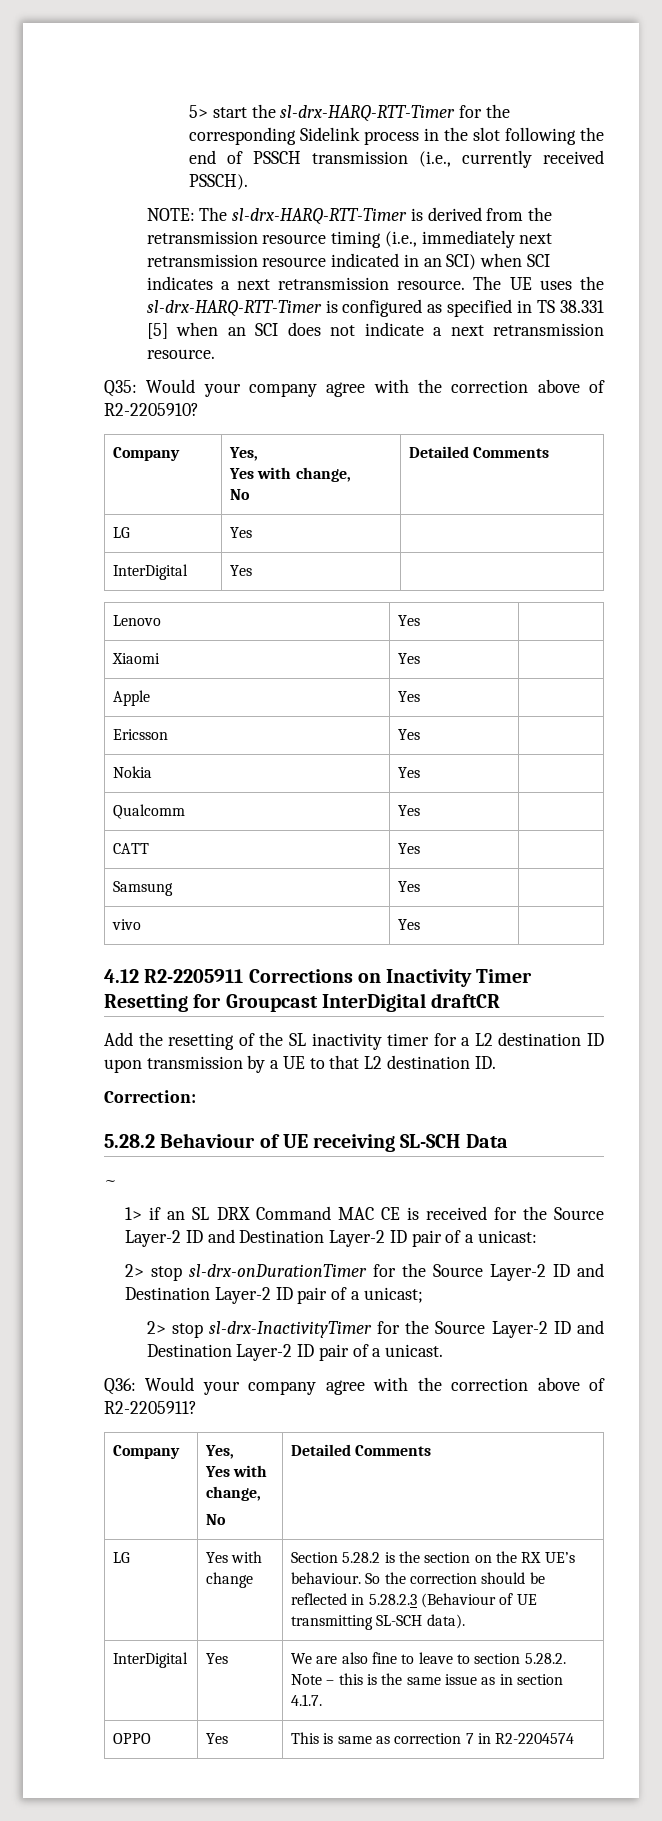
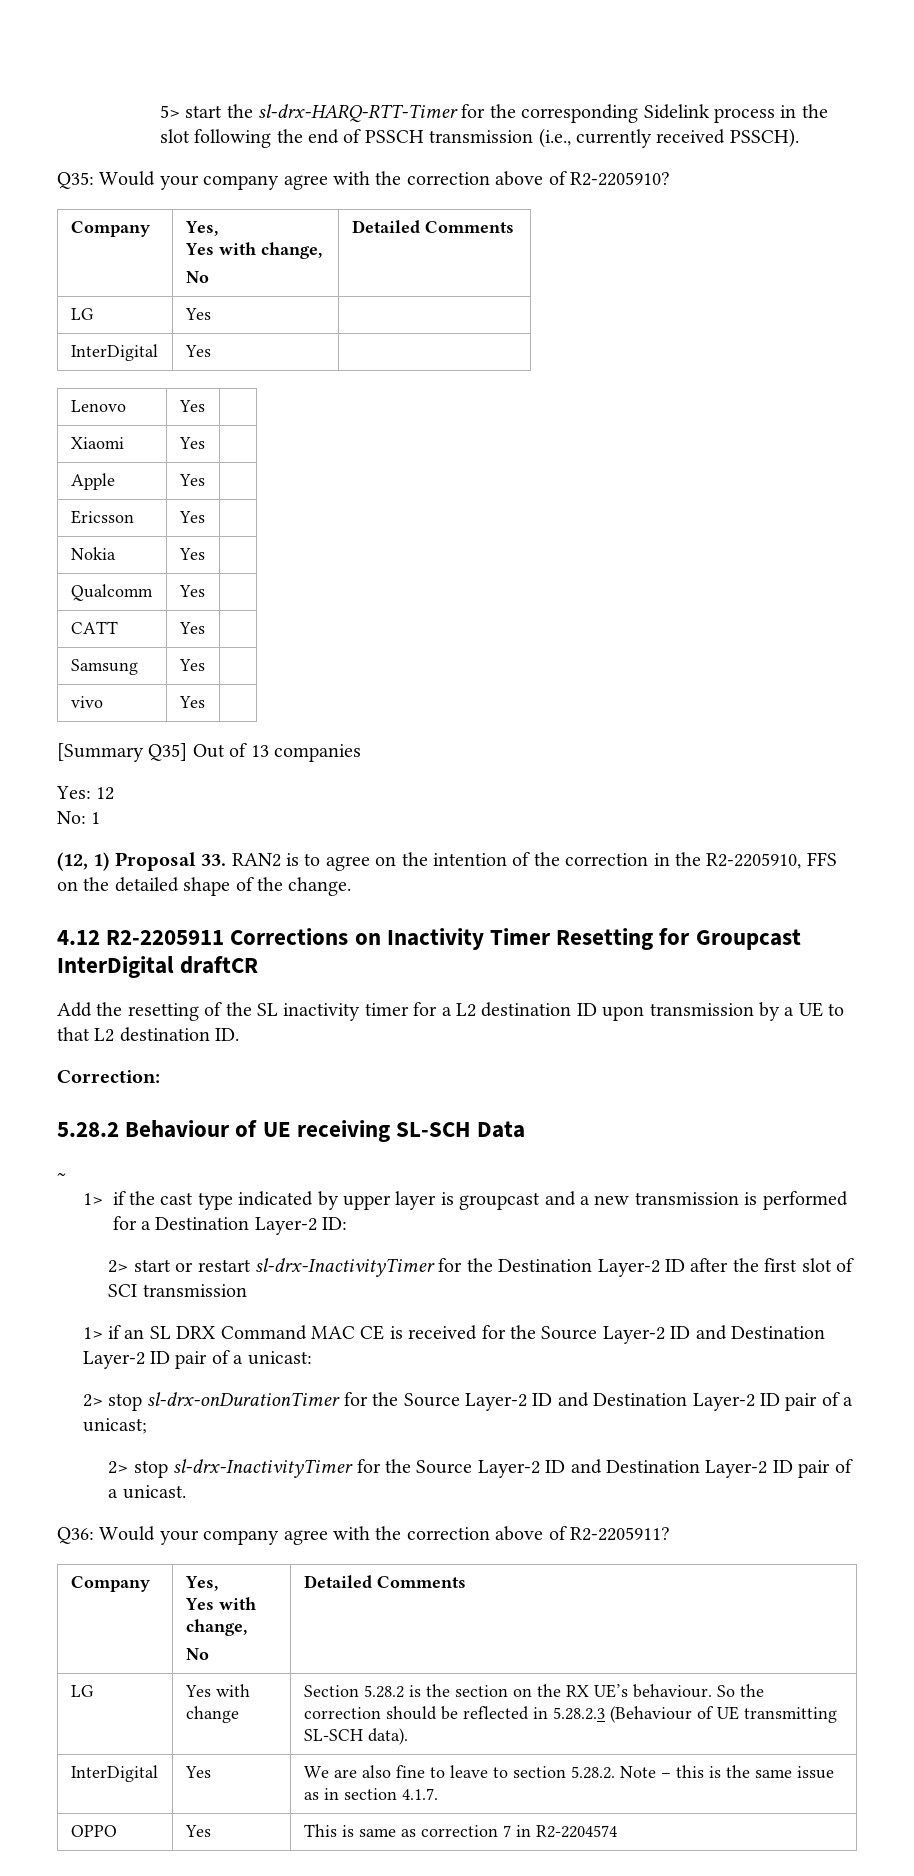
[146,207,552,225] [146,230,553,248] [146,253,550,270] [146,276,604,290] [146,299,604,317] [146,322,604,339] [146,349,215,359] // NOTE: The sl-drx-HARQ-RTT-Timer is derived from the retransmission resource timing (i.e., immediately next retransmission resource indicated in an SCI) when SCI indicates a next retransmission resource. The UE uses the sl-drx-HARQ-RTT-Timer is configured as specified in TS 38.331 [5] when an SCI does not indicate a next retransmission resource. -> (799, 138) none
(421, 924) none -> [57,743,361,762] [56,786,115,800] [57,811,101,824] [57,852,837,871] [57,877,352,896] // [Summary Q35] Out of 13 companies // Yes: 12 // No: 1 // (12, 1) Proposal 33. RAN2 is to agree on the intention of the correction in the R2-2205910, FFS on the detailed shape of the change.
(117, 1183) none -> [82,1191,848,1210] [112,1216,348,1235] [108,1258,854,1277] [108,1284,247,1297] // 1> if the cast type indicated by upper layer is groupcast and a new transmission is performed for a Destination Layer-2 ID: // 2> start or restart sl-drx-InactivityTimer for the Destination Layer-2 ID after the first slot of SCI transmission

